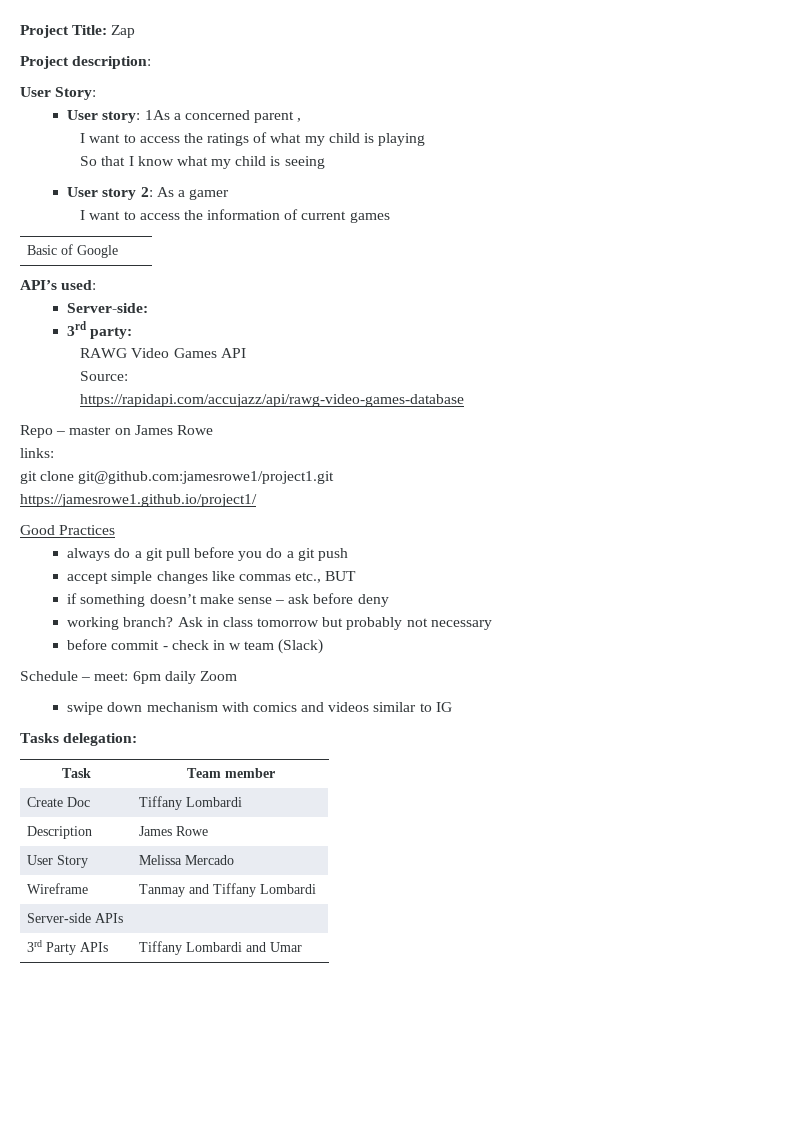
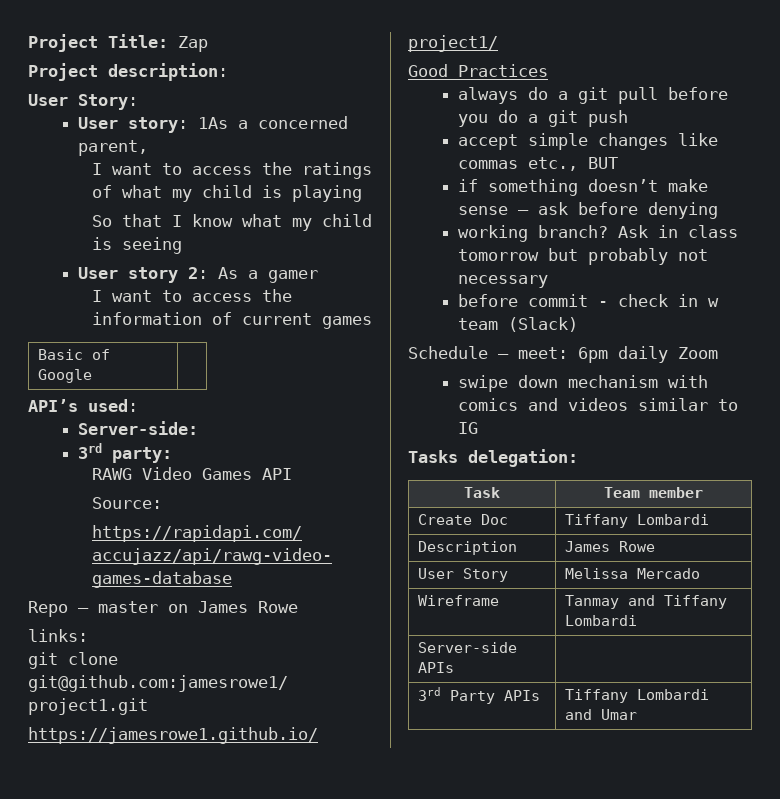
[254,111,302,123] parent , -> [78,140,149,156] parent,
[357,594,389,607] deny -> [648,202,719,219] denying

